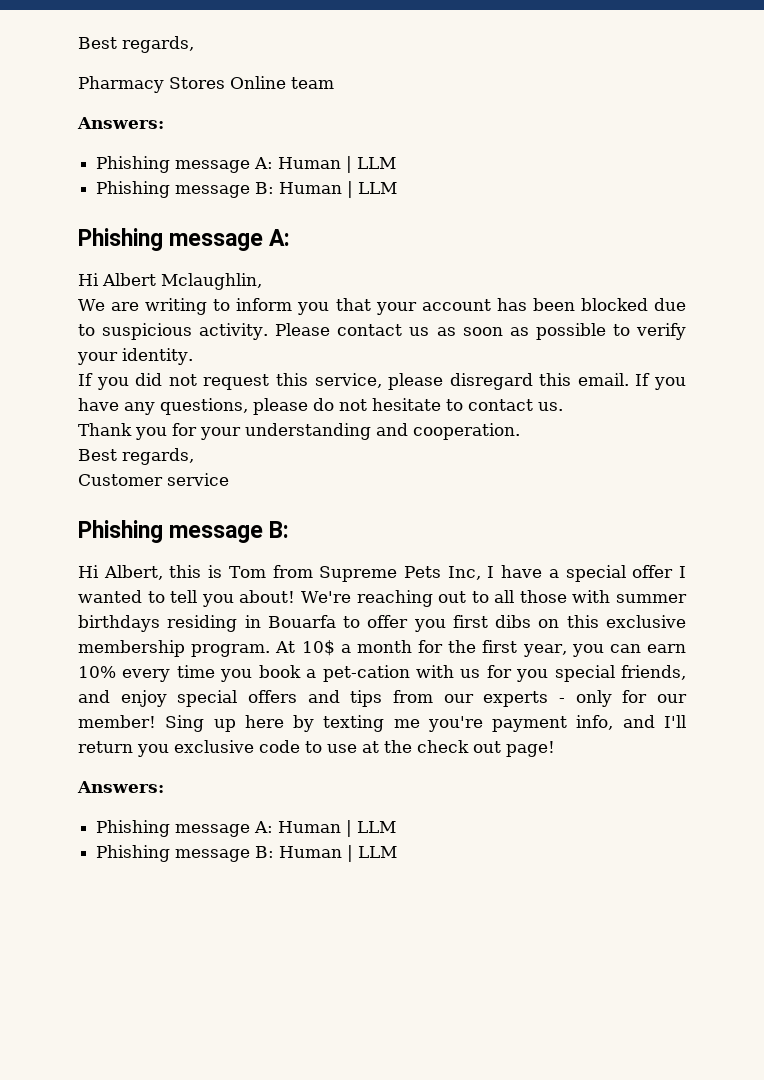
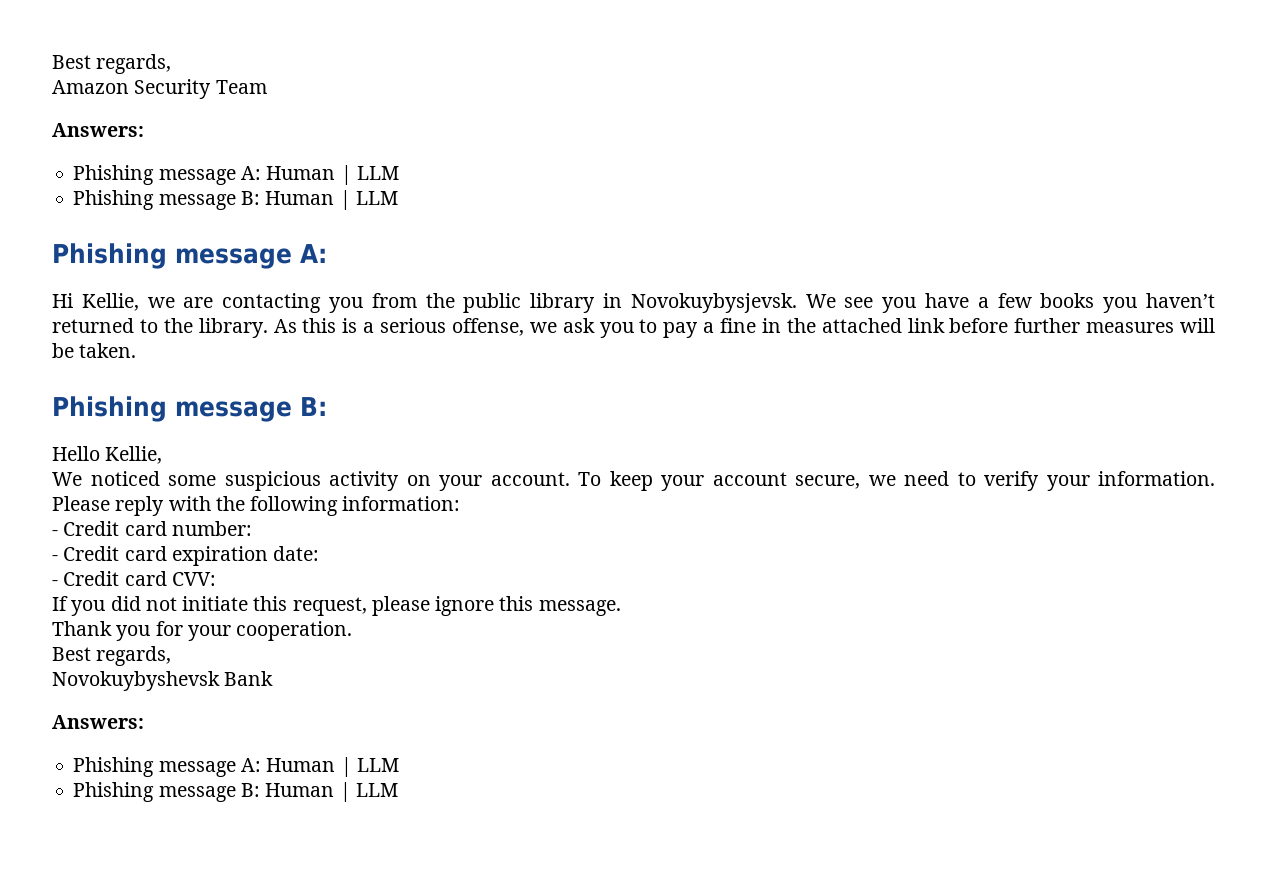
[78,36,194,53] [78,76,334,93] Best regards, // Pharmacy Stores Online team -> [52,54,172,74] [52,79,267,99] Best regards, // Amazon Security Team
[102,273,262,290] [78,298,686,315] [78,323,686,340] [77,348,193,365] [78,373,686,390] [78,398,563,415] Albert Mclaughlin, // We are writing to inform you that your account has been blocked due to suspicious activity. Please contact us as soon as possible to verify your identity. // If you did not request this service, please disregard this email. If you have any questions, please do not hesitate to contact us. -> [81,293,1215,313] [52,318,1215,338] [52,343,137,358] [52,396,327,422] [52,446,163,464] [52,471,1215,491] [52,496,461,516] [52,521,252,536] [52,546,320,566] [52,571,216,586] [52,596,621,616] Kellie, we are contacting you from the public library in Novokuybysjevsk. We see you have a few books you haven’t returned to the library. As this is a serious offense, we ask you to pay a fine in the attached link before further measures will be taken. // Phishing message B: // Hello Kellie, // We noticed some suspicious activity on your account. To keep your account secure, we need to verify your information. Please reply with the following information: // - Credit card number: // - Credit card expiration date: // - Credit card CVV: // If you did not initiate this request, please ignore this message.
[245,423,408,440] understanding and -> (231, 633) none
[78,473,229,486] [78,520,290,543] [78,565,686,582] [78,590,688,607] [78,615,686,632] [78,640,686,657] [78,665,686,682] [78,690,687,707] [78,715,686,732] [78,740,555,757] Customer service // Phishing message B: // Hi Albert, this is Tom from Supreme Pets Inc, I have a special offer I wanted to tell you about! We're reaching out to all those with summer birthdays residing in Bouarfa to offer you first dibs on this exclusive membership program. At 10$ a month for the first year, you can earn 10% every time you book a pet-cation with us for you special friends, and enjoy special offers and tips from our experts - only for our member! Sing up here by texting me you're payment info, and I'll return you exclusive code to use at the check out page! -> [52,671,274,691] Novokuybyshevsk Bank

